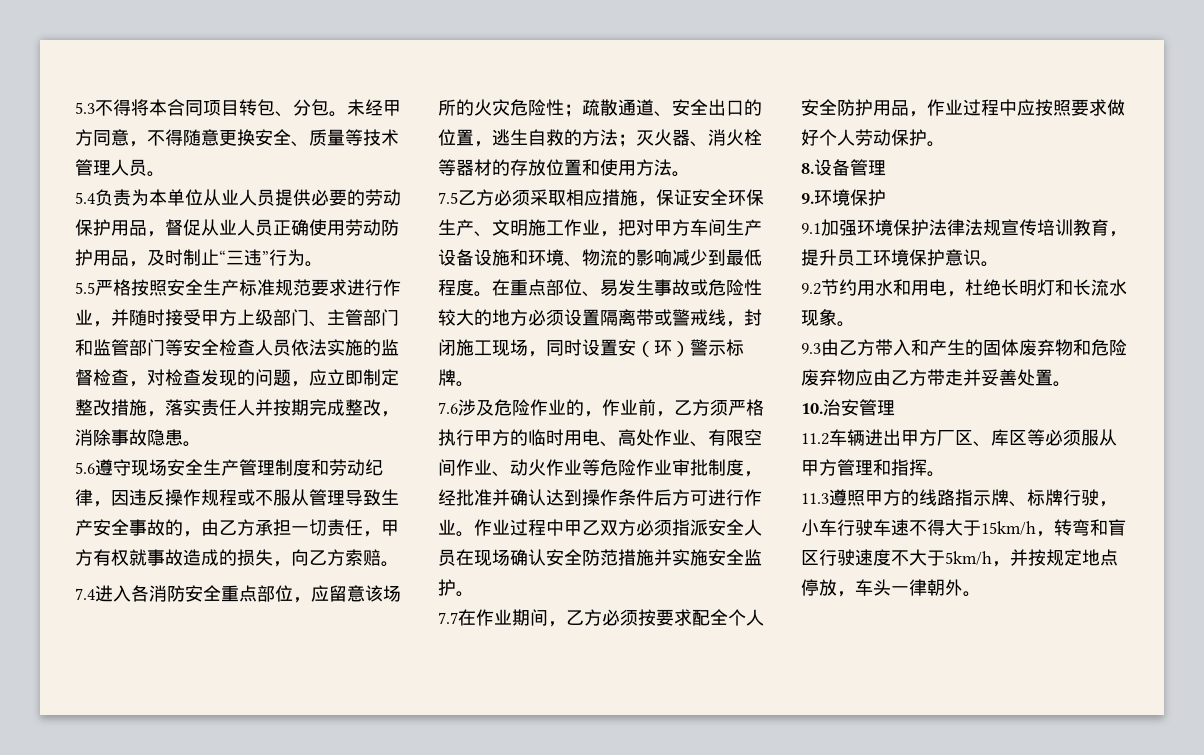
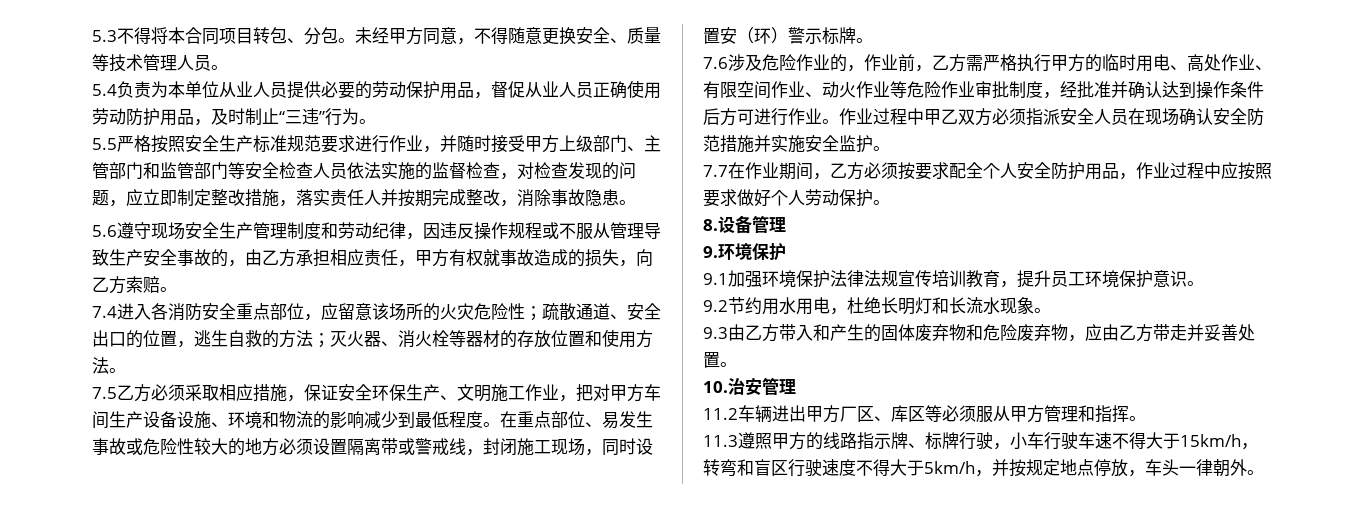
[291,519,327,536] 一切 -> [330,249,364,266] 相应
[510,249,582,267] 和环境、 -> [211,411,279,429] 、环境和
[710,399,728,416] 须 -> [966,54,983,71] 需
[893,279,911,296] 和 -> (796, 305) none
(855, 377) none -> [1068,335,1085,342] ，
(909, 558) none -> [873,459,890,476] 得

